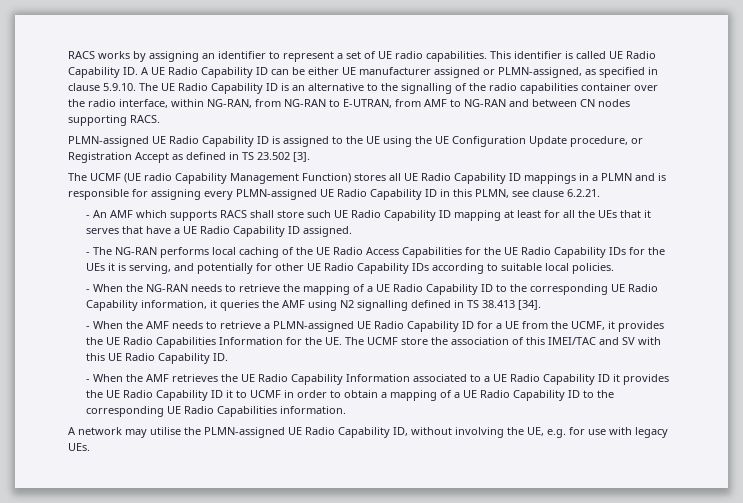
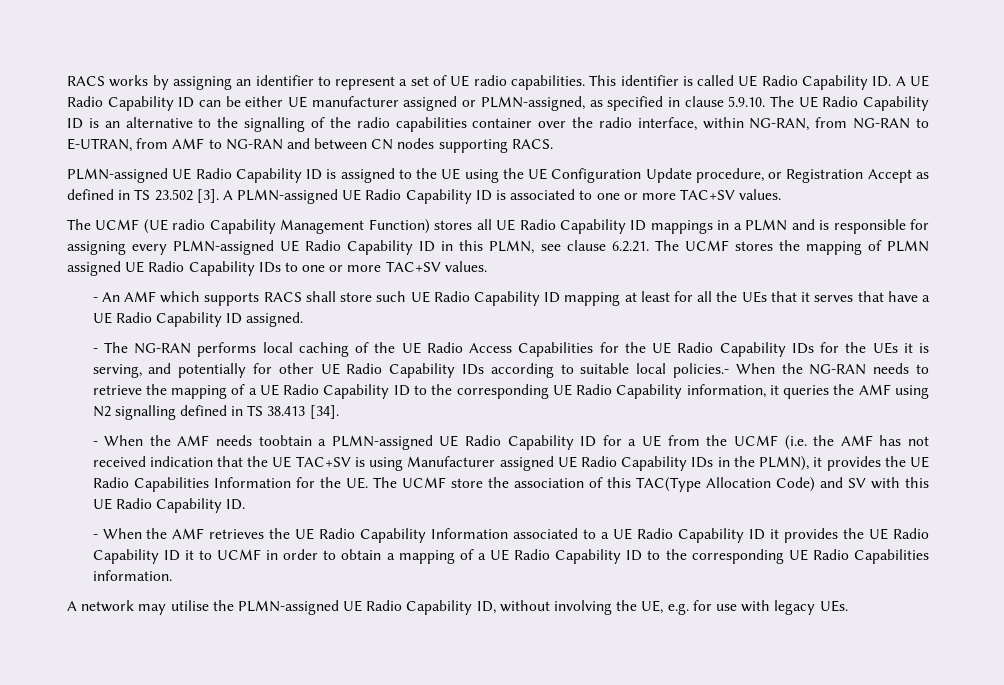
(310, 157) none -> [222,189,782,204] A PLMN-assigned UE Radio Capability ID is associated to one or more TAC+SV values.
(600, 193) none -> [654,240,929,255] [67,261,487,276] The UCMF stores the mapping of PLMN assigned UE Radio Capability IDs to one or more TAC+SV values.
[572,263,615,274] [86,289,91,292] policies. // - -> [672,363,729,378] policies.-
[206,321,262,329] to retrieve -> [258,435,312,446] toobtain
[571,321,606,330] UCMF, -> [733,435,929,450] [92,456,810,471] UCMF (i.e. the AMF has not received indication that the UE TAC+SV is using Manufacturer assigned UE Radio Capability IDs in the PLMN),
[548,337,597,345] IMEI/TAC -> [635,477,815,492] TAC(Type Allocation Code)

